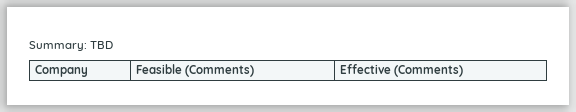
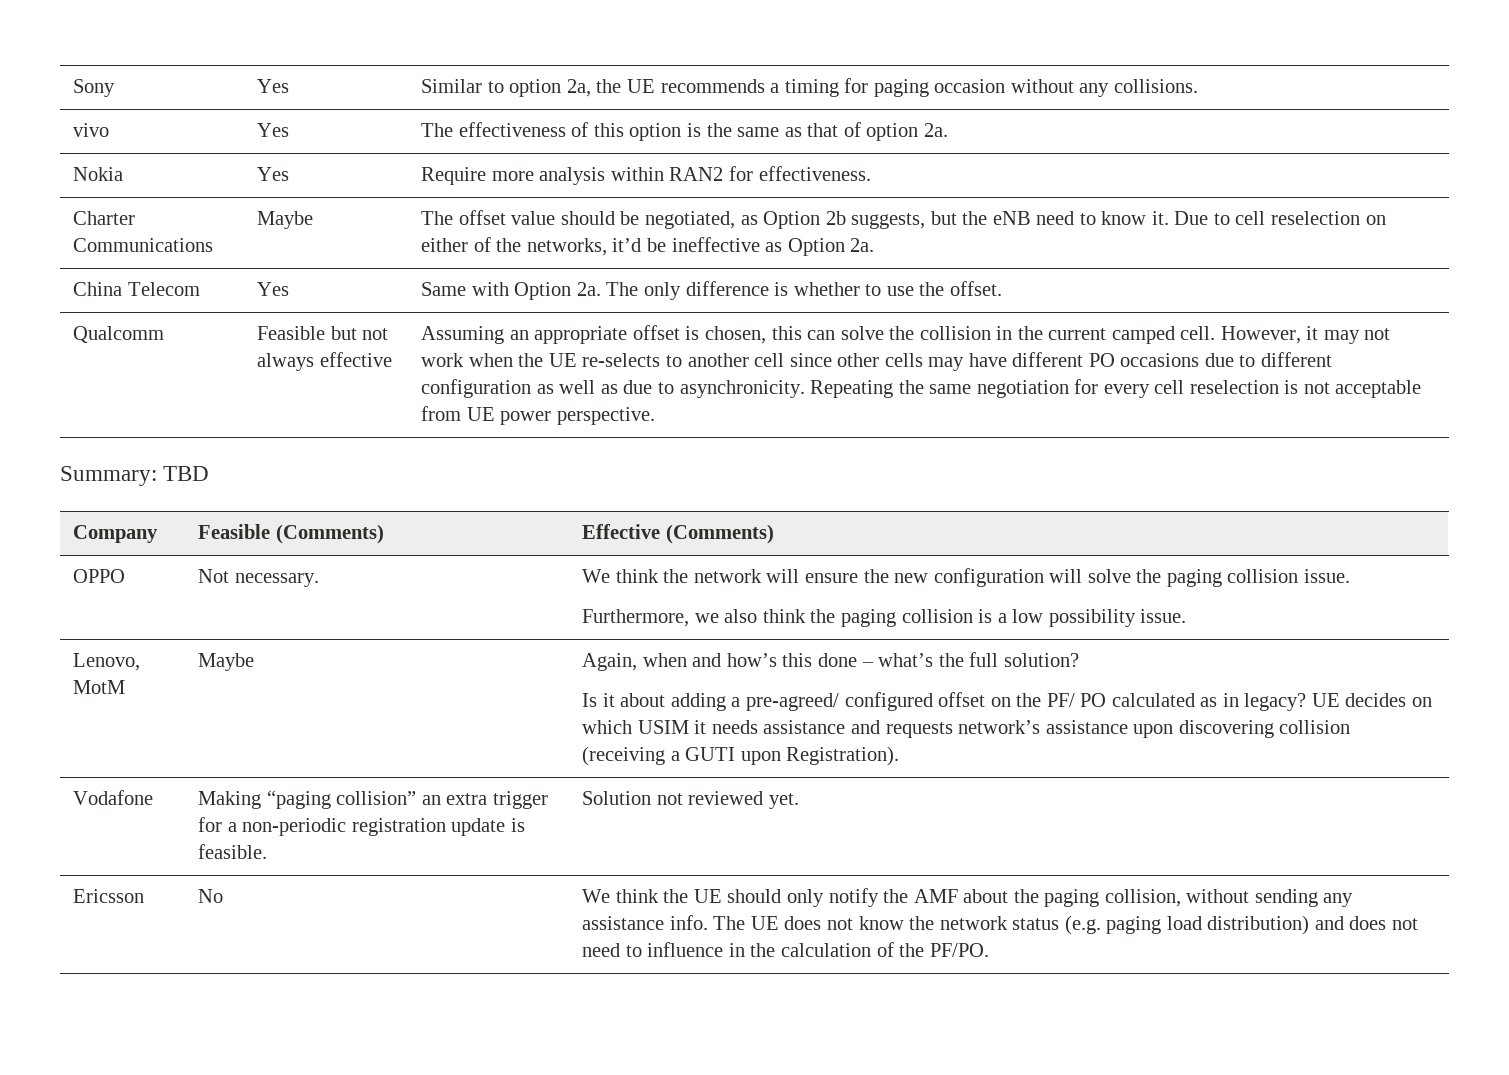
(29, 46) none -> [73,79,116,97] [257,79,290,93] [421,78,1198,97] [73,123,110,137] [257,123,290,137] [421,122,948,141] [73,167,124,181] [257,167,290,181] [421,166,871,185] [73,211,136,225] [73,238,214,252] [257,211,314,229] [421,210,1386,229] [421,237,875,256] [73,282,200,296] [257,282,290,296] [421,281,1002,300] [73,326,165,343] [257,326,389,340] [257,352,392,371] [421,325,1391,344] [421,352,1332,371] [421,379,1422,398] [421,406,655,425] Sony | Yes | Similar to option 2a, the UE recommends a timing for paging occasion without any collisions. // vivo | Yes | The effectiveness of this option is the same as that of option 2a. // Nokia | Yes | Require more analysis within RAN2 for effectiveness. // Charter Communications | Maybe | The offset value should be negotiated, as Option 2b suggests, but the eNB need to know it. Due to cell reselection on either of the networks, it’d be ineffective as Option 2a. // China Telecom | Yes | Same with Option 2a. The only difference is whether to use the offset. // Qualcomm | Feasible but not always effective | Assuming an appropriate offset is chosen, this can solve the collision in the current camped cell. However, it may not work when the UE re-selects to another cell since other cells may have different PO occasions due to different configuration as well as due to asynchronicity. Repeating the same negotiation for every cell reselection is not acceptable from UE power perspective. //
(463, 71) none -> [73,569,126,583] [198,569,319,587] [582,568,1350,587] [582,609,1187,627] [73,653,141,671] [73,680,126,694] [198,653,255,671] [582,652,1079,671] [582,692,1432,711] [582,720,1351,738] [582,746,900,766] [73,790,154,805] [198,790,548,809] [198,817,525,836] [198,844,268,859] [582,791,799,809] [73,889,145,903] [198,889,224,903] [582,888,1354,907] [582,915,1418,935] [582,942,989,957] // OPPO | Not necessary. | We think the network will ensure the new configuration will solve the paging collision issue. // Furthermore, we also think the paging collision is a low possibility issue. // Lenovo, MotM | Maybe | Again, when and how’s this done – what’s the full solution? // Is it about adding a pre-agreed/ configured offset on the PF/ PO calculated as in legacy? UE decides on which USIM it needs assistance and requests network’s assistance upon discovering collision (receiving a GUTI upon Registration). // Vodafone | Making “paging collision” an extra trigger for a non-periodic registration update is feasible. | Solution not reviewed yet. // Ericsson | No | We think the UE should only notify the AMF about the paging collision, without sending any assistance info. The UE does not know the network status (e.g. paging load distribution) and does not need to influence in the calculation of the PF/PO.

